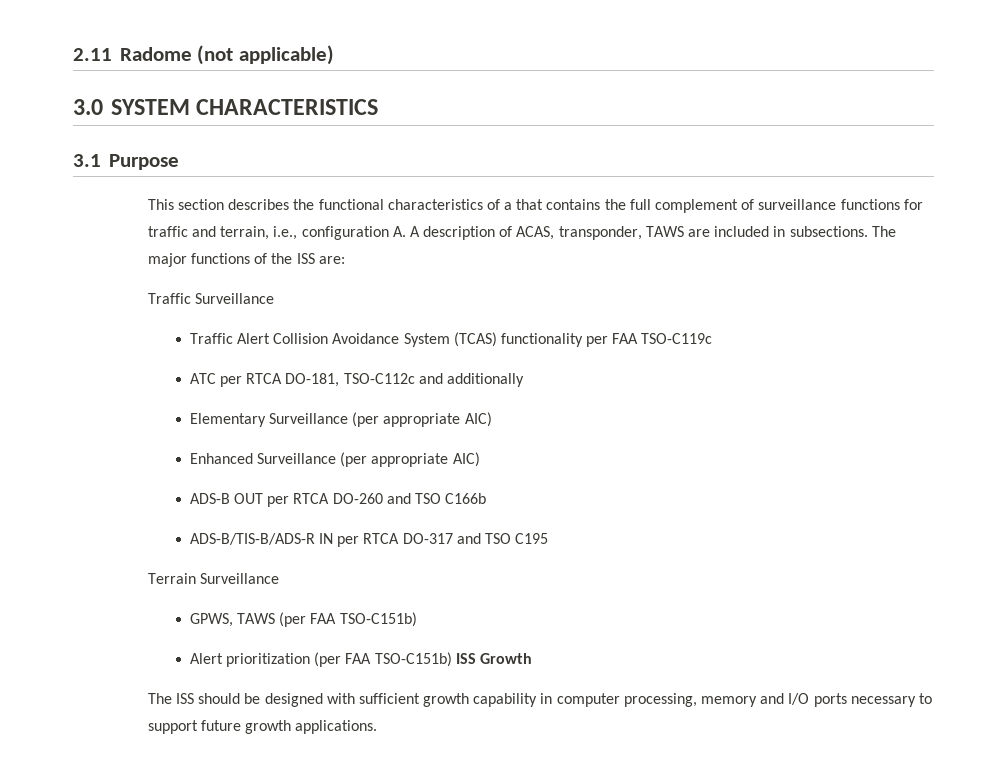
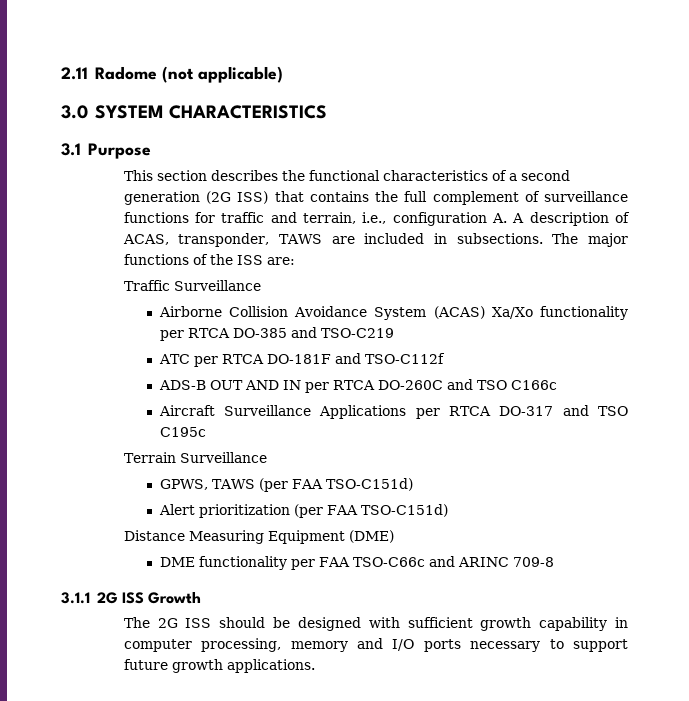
(513, 206) none -> [520,170,570,181] [123,191,269,205] second generation (2G ISS)
[189,333,270,344] Traffic Alert -> [158,306,222,317] Airborne
[453,332,713,347] [189,373,524,387] [189,412,492,427] [189,452,480,467] (TCAS) functionality per FAA TSO-C119c // ATC per RTCA DO-181, TSO-C112c and additionally // Elementary Surveillance (per appropriate AIC) // Enhanced Surveillance (per appropriate AIC) -> [433,306,628,320] [159,327,394,341] [158,353,445,367] (ACAS) Xa/Xo functionality per RTCA DO-385 and TSO-C219 // ATC per RTCA DO-181F and TSO-C112f
[267,493,487,507] [189,533,333,545] per RTCA DO-260 and TSO C166b // ADS-B/TIS-B/ADS-R IN -> [244,379,557,393] [158,405,407,419] AND IN per RTCA DO-260C and TSO C166c // Aircraft Surveillance Applications
[515,533,549,544] C195 -> [159,427,206,437] C195c
[339,612,417,627] TSO-C151b) -> [325,478,413,491] TSO-C151d)
[374,652,452,667] TSO-C151b) -> [360,504,448,517] [123,530,394,544] [159,556,554,570] [61,592,118,604] TSO-C151d) // Distance Measuring Equipment (DME) // DME functionality per FAA TSO-C66c and ARINC 709-8 // 3.1.1 2G
(172, 698) none -> [157,618,178,628] 2G

